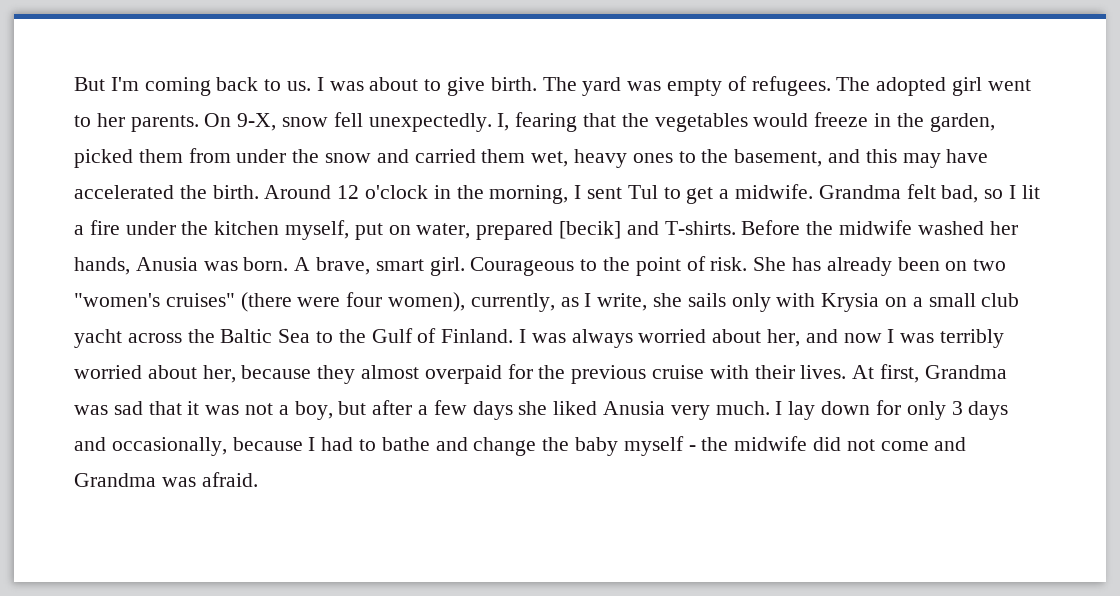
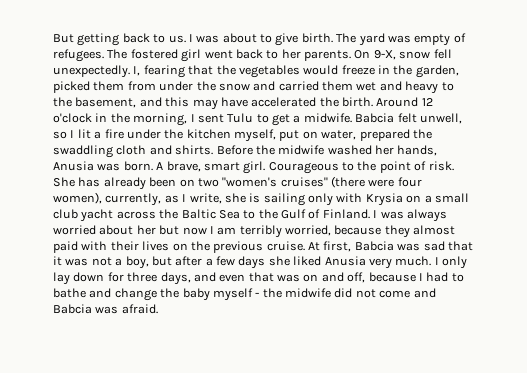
[110,77,211,96] I'm coming -> [77,33,120,46] getting
[876,77,947,96] adopted -> [130,49,178,59] fostered
(1031, 85) none -> [235,49,263,59] back
[531,149,673,168] wet, heavy ones -> [356,81,439,94] wet and heavy
[627,185,658,199] Tul -> [227,113,254,123] Tulu
[818,184,979,203] Grandma felt bad, -> [355,113,462,124] Babcia felt unwell,
[559,221,736,239] [becik] and T-shirts. -> [412,129,432,139] [53,145,214,158] the swaddling cloth and shirts.
[687,293,726,307] sails -> [249,193,305,206] is sailing
[767,329,1005,348] [74,364,847,384] her, and now I was terribly worried about her, because they almost overpaid for the previous cruise with their lives. -> [136,225,456,238] [53,241,305,253] her but now I am terribly worried, because they almost paid with their lives on the previous cruise.
[924,365,1007,379] Grandma -> [354,241,394,251] Babcia
(783, 408) none -> [442,256,467,269] only
[906,401,1009,420] [74,437,227,456] only 3 days and occasionally, -> [127,272,366,285] three days, and even that was on and off,
[74,473,156,487] Grandma -> [53,304,92,314] Babcia

